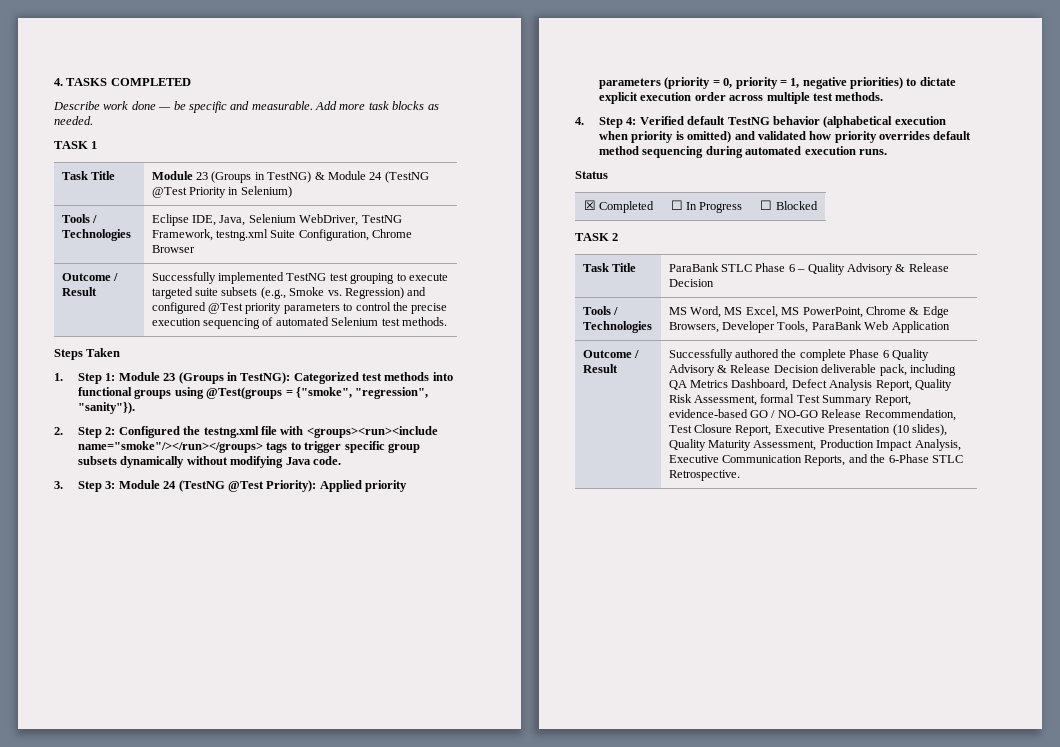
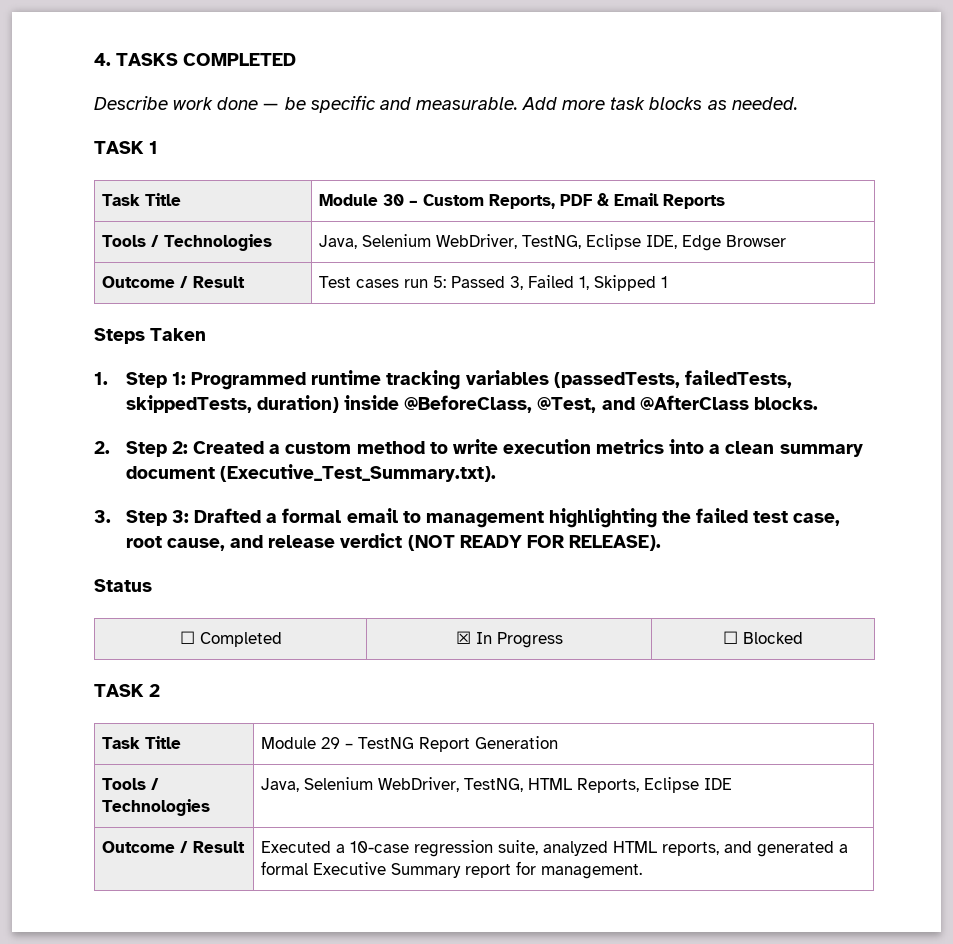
[196,171,429,183] [151,186,292,198] [61,214,98,223] [61,229,131,241] [151,214,402,226] [151,229,413,241] [151,245,195,253] [61,273,119,281] [61,287,97,296] [151,272,448,284] [151,287,427,299] [151,302,448,314] [151,317,447,329] 23 (Groups in TestNG) & Module 24 (TestNG @Test Priority in Selenium) // Tools / Technologies | Eclipse IDE, Java, Selenium WebDriver, TestNG Framework, testng.xml Suite Configuration, Chrome Browser // Outcome / Result | Successfully implemented TestNG test grouping to execute targeted suite subsets (e.g., Smoke vs. Regression) and configured @Test priority parameters to control the precise execution sequencing of automated Selenium test methods. -> [383,193,726,209] [102,234,273,251] [319,234,787,251] [102,276,246,288] [319,275,669,291] 30 – Custom Reports, PDF & Email Reports // Tools / Technologies | Java, Selenium WebDriver, TestNG, Eclipse IDE, Edge Browser // Outcome / Result | Test cases run 5: Passed 3, Failed 1, Skipped 1
[118,372,453,384] [78,387,429,399] [78,402,136,414] [54,426,438,438] [78,441,420,453] [78,456,341,468] [54,480,408,492] [599,77,956,89] [599,92,884,104] [575,116,946,128] [599,131,972,143] [599,146,887,158] Module 23 (Groups in TestNG): Categorized test methods into functional groups using @Test(groups = {"smoke", "regression", "sanity"}). // 2. Step 2: Configured the testng.xml file with <groups><run><include name="smoke"/></run></groups> tags to trigger specific group subsets dynamically without modifying Java code. // 3. Step 3: Module 24 (TestNG @Test Priority): Applied priority parameters (priority = 0, priority = 1, negative priorities) to dictate explicit execution order across multiple test methods. // 4. Step 4: Verified default TestNG behavior (alphabetical execution when priority is omitted) and validated how priority overrides default method sequencing during automated execution runs. -> [191,370,792,390] [125,395,818,413] [94,439,863,457] [125,464,497,482] [94,508,841,528] [125,533,661,551] Programmed runtime tracking variables (passedTests, failedTests, skippedTests, duration) inside @BeforeClass, @Test, and @AfterClass blocks. // 2. Step 2: Created a custom method to write execution metrics into a clean summary document (Executive_Test_Summary.txt). // 3. Step 3: Drafted a formal email to management highlighting the failed test case, root cause, and release verdict (NOT READY FOR RELEASE).
[583,200,596,210] ☒ -> [179,631,195,644] ☐
[670,200,683,210] ☐ -> [455,631,471,644] ☒
[668,263,949,275] [668,279,714,287] [582,306,619,315] [582,321,652,333] [668,306,949,318] [668,321,950,333] [582,350,640,358] [582,364,618,373] [668,349,929,361] [668,364,956,376] [668,379,952,391] [668,394,911,406] [668,409,956,421] [668,424,947,436] [668,439,961,451] [668,454,963,466] [668,470,740,481] ParaBank STLC Phase 6 – Quality Advisory & Release Decision // Tools / Technologies | MS Word, MS Excel, MS PowerPoint, Chrome & Edge Browsers, Developer Tools, ParaBank Web Application // Outcome / Result | Successfully authored the complete Phase 6 Quality Advisory & Release Decision deliverable pack, including QA Metrics Dashboard, Defect Analysis Report, Quality Risk Assessment, formal Test Summary Report, evidence-based GO / NO-GO Release Recommendation, Test Closure Report, Executive Presentation (10 slides), Quality Maturity Assessment, Production Impact Analysis, Executive Communication Reports, and the 6-Phase STLC Retrospective. -> [261,736,559,752] [102,778,160,790] [102,799,211,816] [261,777,733,793] [102,841,246,853] [261,840,849,857] [261,861,643,879] Module 29 – TestNG Report Generation // Tools / Technologies | Java, Selenium WebDriver, TestNG, HTML Reports, Eclipse IDE // Outcome / Result | Executed a 10-case regression suite, analyzed HTML reports, and generated a formal Executive Summary report for management.

